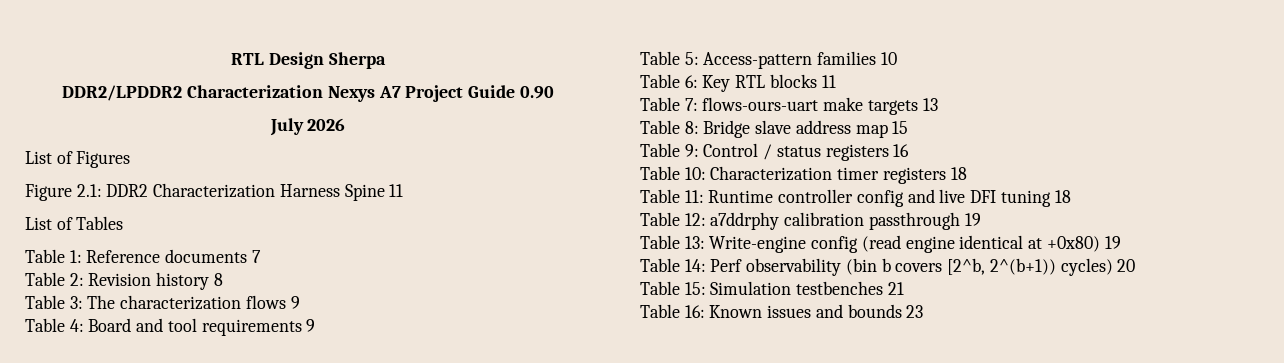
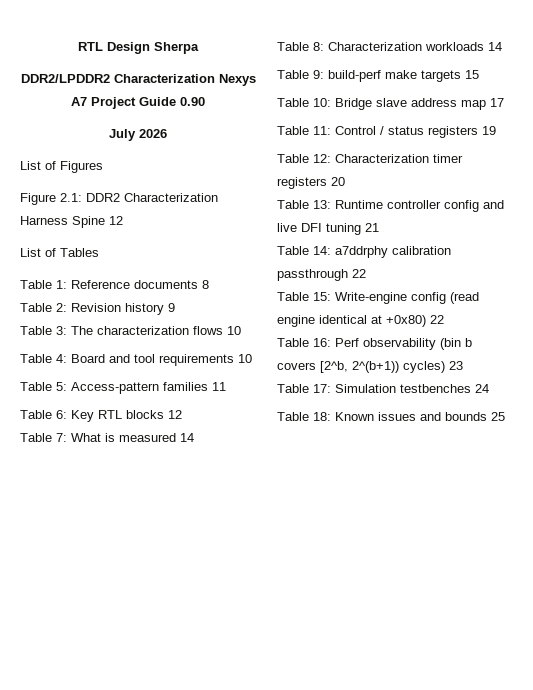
[389,184,404,197] 11 -> [109,216,123,225] 12
[251,250,261,263] 7 -> [202,280,209,289] 8
[213,273,223,286] 8 -> [168,303,175,312] 9
[290,296,300,309] 9 -> [227,326,241,335] 10
[306,319,316,332] 9 -> [238,354,252,363] 10
[880,52,897,65] 10 -> [212,382,226,391] 11
[821,75,836,88] 11 -> [168,410,182,419] 12
[702,97,938,115] [640,120,699,134] flows-ours-uart make targets 13 // Table 8: -> [71,433,194,442] [277,42,502,51] [277,70,479,82] [277,98,331,107] What is measured 14 // Table 8: Characterization workloads 14 // Table 9: build-perf make targets 15 // Table 10:
[892,121,909,134] [640,143,699,157] 15 // Table 9: -> [490,98,504,107] [277,126,331,135] 17 // Table 11:
[893,144,910,157] [640,166,706,180] 16 // Table 10: -> [482,126,496,135] [277,154,331,163] 19 // Table 12:
[950,167,967,180] [640,189,704,203] 18 // Table 11: -> [331,177,345,186] [277,200,331,209] 20 // Table 13:
[1054,190,1071,203] [640,212,706,226] 18 // Table 12: -> [365,223,379,232] [277,246,331,255] 21 // Table 14:
[964,213,981,226] [640,235,705,249] 19 // Table 13: -> [352,269,366,278] [277,292,331,301] 22 // Table 15:
[1104,236,1121,249] [640,258,706,272] 19 // Table 14: -> [430,315,444,324] [277,338,331,347] 22 // Table 16:
[1117,259,1136,272] [640,281,706,295] 20 // Table 15: -> [449,361,463,370] [277,384,331,393] 23 // Table 17:
[887,282,904,295] [640,304,705,318] 21 // Table 16: -> [475,384,489,393] [277,412,331,421] 24 // Table 18:
[906,305,924,318] 23 -> [491,412,505,421] 25

